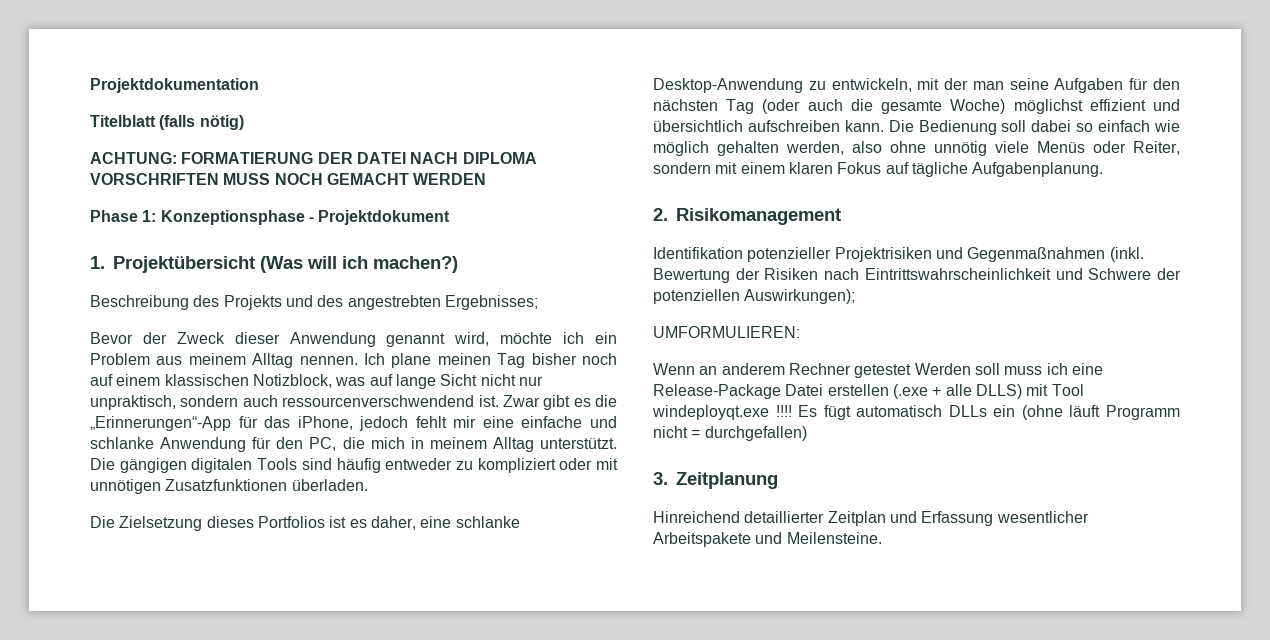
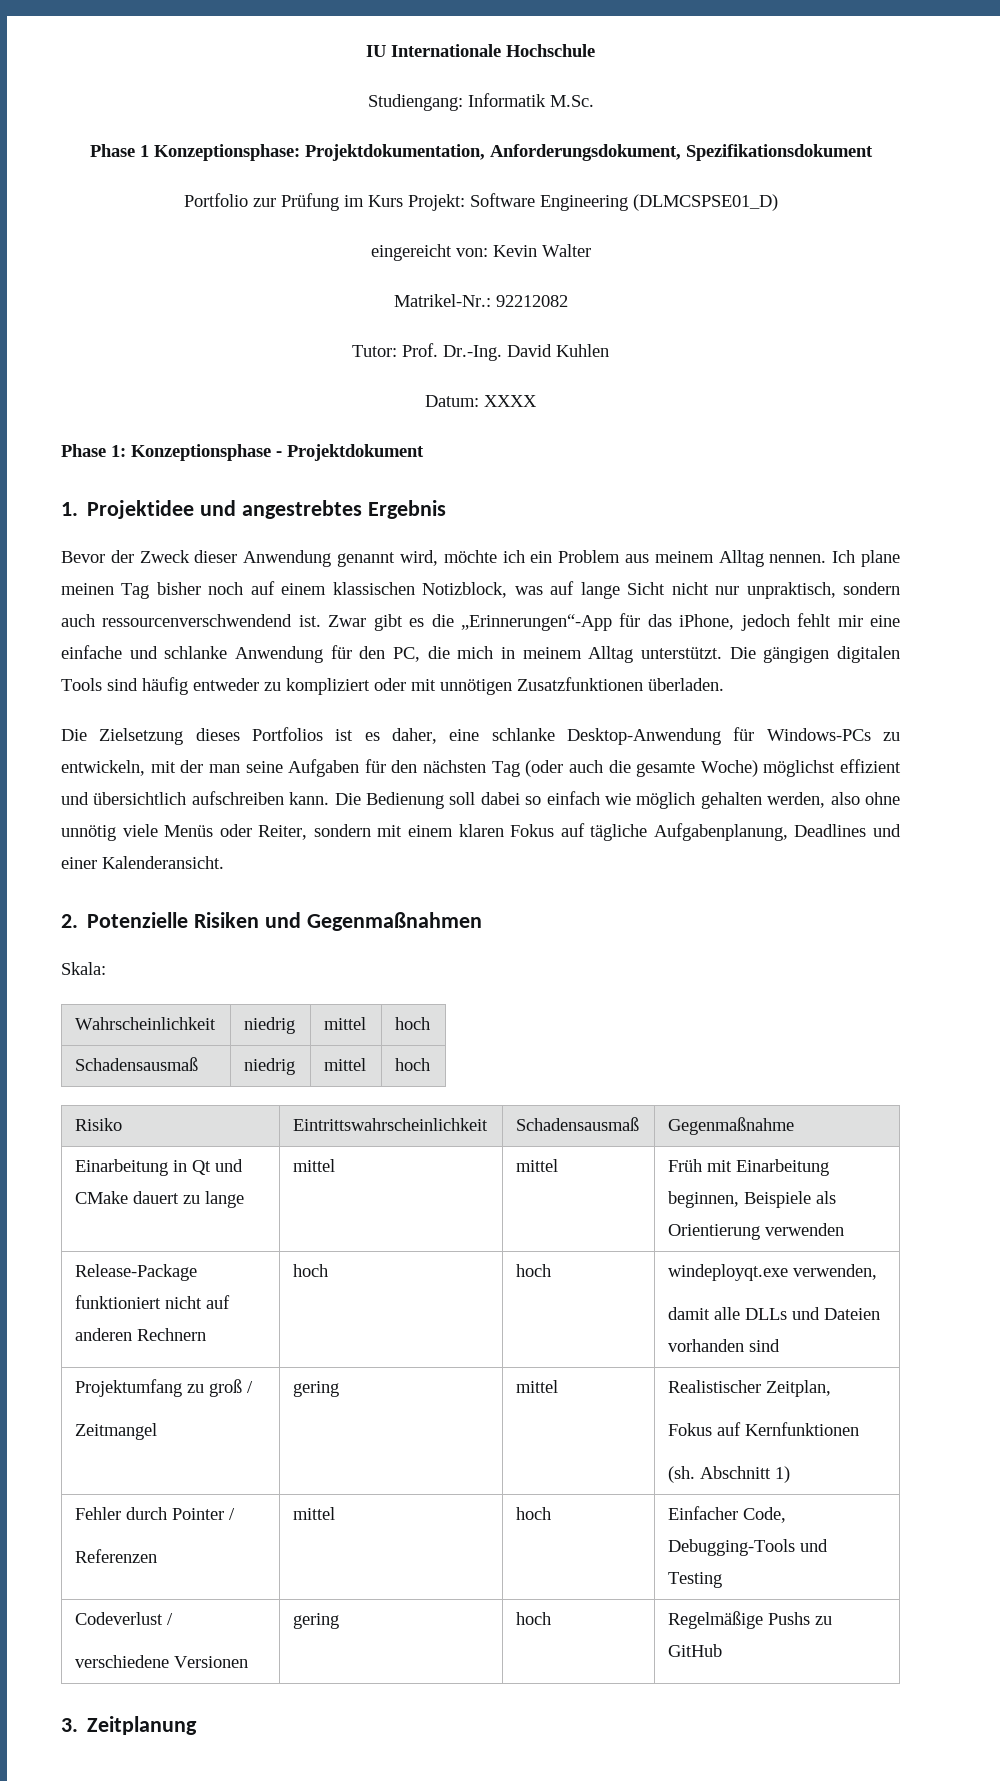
[90,78,259,93] [90,115,244,130] [90,152,537,164] [90,173,487,185] Projektdokumentation // Titelblatt (falls nötig) // ACHTUNG: FORMATIERUNG DER DATEI NACH DIPLOMA VORSCHRIFTEN MUSS NOCH GEMACHT WERDEN -> [366,44,595,57] [367,93,594,111] [89,144,873,161] [183,193,778,211] [370,244,591,261] [393,294,568,307] [352,343,609,361] [425,395,537,407] IU Internationale Hochschule // Studiengang: Informatik M.Sc. // Phase 1 Konzeptionsphase: Projektdokumentation, Anforderungsdokument, Spezifikationsdokument // Portfolio zur Prüfung im Kurs Projekt: Software Engineering (DLMCSPSE01_D) // eingereicht von: Kevin Walter // Matrikel-Nr.: 92212082 // Tutor: Prof. Dr.-Ing. David Kuhlen // Datum: XXXX
[113,256,458,273] [90,295,538,310] Projektübersicht (Was will ich machen?) // Beschreibung des Projekts und des angestrebten Ergebnisses; -> [87,500,446,519] Projektidee und angestrebtes Ergebnis
(803, 85) none -> [733,727,871,741] für Windows-PCs
[972,162,1104,177] [653,208,841,225] [653,247,1144,262] [653,268,1181,283] [653,289,856,304] [653,326,800,338] [653,363,1103,378] [653,384,1084,399] [652,405,1180,420] [653,426,807,441] [653,472,778,489] [653,511,1089,526] [653,532,882,547] Aufgabenplanung. // 2. Risikomanagement // Identifikation potenzieller Projektrisiken und Gegenmaßnahmen (inkl. Bewertung der Risiken nach Eintrittswahrscheinlichkeit und Schwere der potenziellen Auswirkungen); // UMFORMULIEREN: // Wenn an anderem Rechner getestet Werden soll muss ich eine Release-Package Datei erstellen (.exe + alle DLLS) mit Tool windeployqt.exe !!!! Es fügt automatisch DLLs ein (ohne läuft Programm nicht = durchgefallen) // 3. Zeitplanung // Hinreichend detaillierter Zeitplan und Erfassung wesentlicher Arbeitspakete und Meilensteine. -> [653,823,901,841] [61,856,224,869] [61,912,482,931] [61,962,106,975] [75,1017,217,1030] [244,1017,296,1034] [324,1017,367,1030] [395,1017,431,1030] [75,1057,199,1071] [244,1058,296,1075] [324,1058,367,1071] [395,1058,431,1071] [75,1118,123,1131] [293,1118,489,1131] [516,1117,640,1131] [668,1117,795,1135] [75,1159,244,1176] [75,1191,245,1208] [293,1159,336,1172] [516,1159,559,1172] [668,1159,830,1176] [668,1191,837,1208] [668,1223,845,1240] [75,1264,198,1281] [75,1295,231,1309] [75,1328,207,1341] [293,1264,329,1277] [516,1264,552,1277] [668,1264,878,1281] [668,1307,881,1320] [668,1339,781,1352] [75,1379,254,1397] [75,1423,158,1440] [293,1381,340,1397] [516,1380,559,1393] [668,1380,832,1397] [668,1422,860,1436] [668,1466,791,1483] [75,1507,236,1520] [75,1549,158,1563] [293,1507,336,1520] [516,1507,552,1520] [668,1506,787,1523] [668,1539,829,1556] [668,1572,723,1588] [75,1612,174,1625] [75,1655,249,1668] [293,1613,340,1629] [516,1612,552,1625] [668,1611,833,1629] [668,1644,723,1657] [61,1716,198,1735] Aufgabenplanung, Deadlines und einer Kalenderansicht. // 2. Potenzielle Risiken und Gegenmaßnahmen // Skala: // Wahrscheinlichkeit | niedrig | mittel | hoch // Schadensausmaß | niedrig | mittel | hoch // Risiko | Eintrittswahrscheinlichkeit | Schadensausmaß | Gegenmaßnahme // Einarbeitung in Qt und CMake dauert zu lange | mittel | mittel | Früh mit Einarbeitung beginnen, Beispiele als Orientierung verwenden // Release-Package funktioniert nicht auf anderen Rechnern | hoch | hoch | windeployqt.exe verwenden, // damit alle DLLs und Dateien vorhanden sind // Projektumfang zu groß / // Zeitmangel | gering | mittel | Realistischer Zeitplan, // Fokus auf Kernfunktionen // (sh. Abschnitt 1) // Fehler durch Pointer / // Referenzen | mittel | hoch | Einfacher Code, Debugging-Tools und Testing // Codeverlust / // verschiedene Versionen | gering | hoch | Regelmäßige Pushs zu GitHub // 3. Zeitplanung

